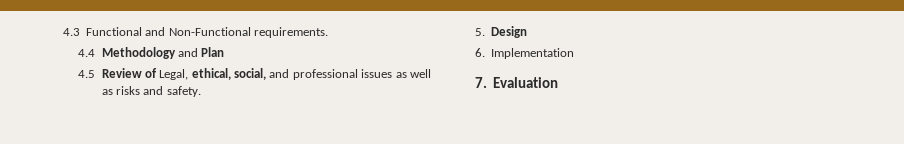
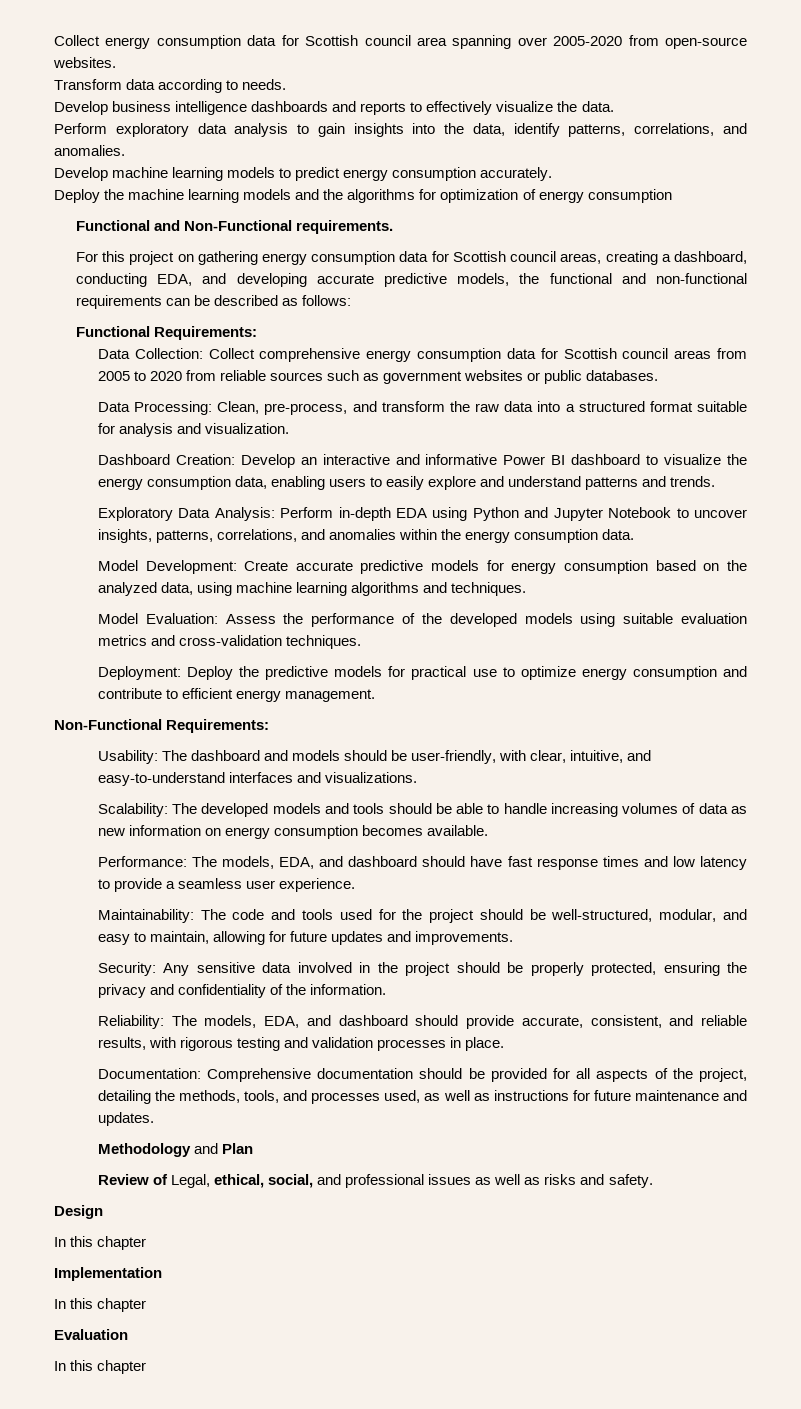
[62,27,329,38] [78,49,96,57] 4.3 Functional and Non-Functional requirements. // 4.4 -> [54,35,747,49] [53,57,116,68] [54,79,287,93] [54,101,614,115] [54,123,747,137] [54,145,125,156] [54,167,553,181] [54,189,672,203] [75,220,394,234] [75,251,748,265] [75,273,747,287] [75,295,352,309] [75,326,257,340] [97,348,748,362] [97,370,659,384] [97,401,747,415] [97,423,290,437] [97,454,747,468] [97,476,716,490] [97,507,747,521] [97,529,635,543] [97,560,747,574] [97,582,527,596] [97,613,748,627] [97,635,362,649] [97,666,747,680] [97,688,376,702] [54,719,270,733] [97,750,652,764] [97,772,418,786] [97,803,747,817] [97,825,489,839] [97,856,747,870] [97,878,356,892] [97,909,747,923] [97,931,514,945] [97,962,748,976] [97,984,387,998] [97,1015,747,1029] [97,1037,505,1051] [97,1068,748,1082] [97,1090,748,1104] [97,1112,154,1126] Collect energy consumption data for Scottish council area spanning over 2005-2020 from open-source websites. // Transform data according to needs. // Develop business intelligence dashboards and reports to effectively visualize the data. // Perform exploratory data analysis to gain insights into the data, identify patterns, correlations, and anomalies. // Develop machine learning models to predict energy consumption accurately. // Deploy the machine learning models and the algorithms for optimization of energy consumption // Functional and Non-Functional requirements. // For this project on gathering energy consumption data for Scottish council areas, creating a dashboard, conducting EDA, and developing accurate predictive models, the functional and non-functional requirements can be described as follows: // Functional Requirements: // Data Collection: Collect comprehensive energy consumption data for Scottish council areas from 2005 to 2020 from reliable sources such as government websites or public databases. // Data Processing: Clean, pre-process, and transform the raw data into a structured format suitable for analysis and visualization. // Dashboard Creation: Develop an interactive and informative Power BI dashboard to visualize the energy consumption data, enabling users to easily explore and understand patterns and trends. // Exploratory Data Analysis: Perform in-depth EDA using Python and Jupyter Notebook to uncover insights, patterns, correlations, and anomalies within the energy consumption data. // Model Development: Create accurate predictive models for energy consumption based on the analyzed data, using machine learning algorithms and techniques. // Model Evaluation: Assess the performance of the developed models using suitable evaluation metrics and cross-validation techniques. // Deployment: Deploy the predictive models for practical use to optimize energy consumption and contribute to efficient energy management. // Non-Functional Requirements: // Usability: The dashboard and models should be user-friendly, with clear, intuitive, and easy-to-understand interfaces and visualizations. // Scalability: The developed models and tools should be able to handle increasing volumes of data as new information on energy consumption becomes available. // Performance: The models, EDA, and dashboard should have fast response times and low latency to provide a seamless user experience. // Maintainability: The code and tools used for the project should be well-structured, modular, and easy to maintain, allowing for future updates and improvements. // Security: Any sensitive data involved in the project should be properly protected, ensuring the privacy and confidentiality of the information. // Reliability: The models, EDA, and dashboard should provide accurate, consistent, and reliable results, with rigorous testing and validation processes in place. // Documentation: Comprehensive documentation should be provided for all aspects of the project, detailing the methods, tools, and processes used, as well as instructions for future maintenance and updates. //
[78,70,96,78] 4.5 -> (253, 1148) none
[475,28,485,36] 5. -> (653, 1181) none
[475,48,575,59] [475,77,559,88] 6. Implementation // 7. Evaluation -> [54,1236,147,1250] [54,1267,162,1281] [54,1298,147,1312] [54,1329,128,1340] [54,1360,147,1374] In this chapter // Implementation // In this chapter // Evaluation // In this chapter

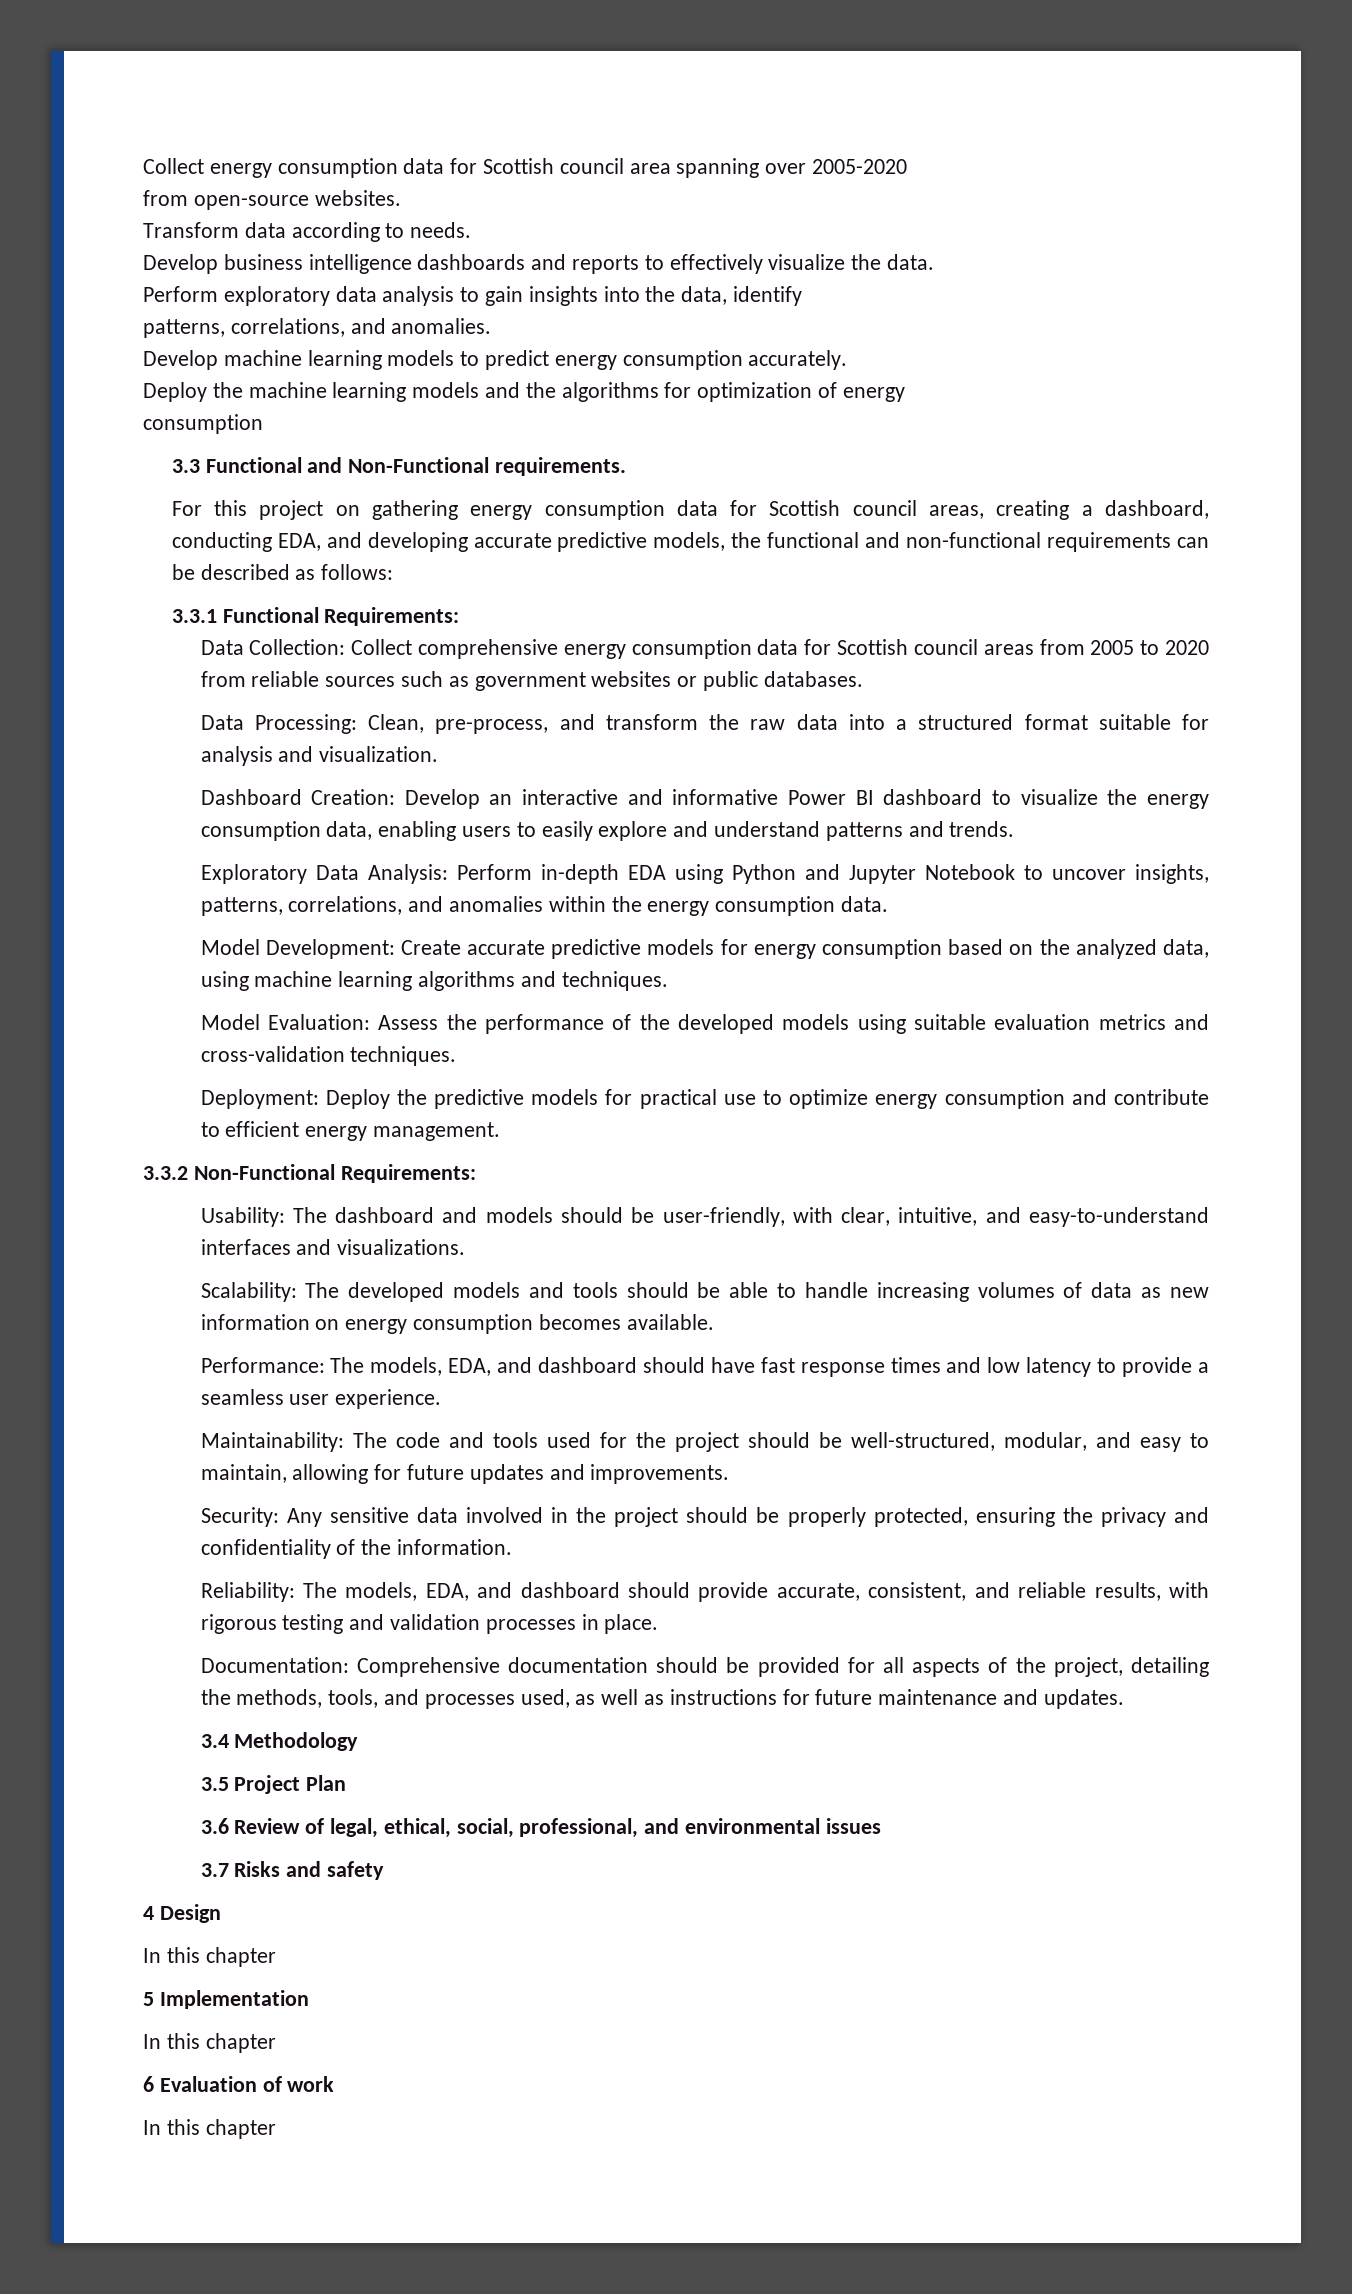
(623, 41) none -> (908, 166) //
(560, 130) none -> (803, 296) //
(584, 197) none -> (905, 394) //
(672, 196) none -> [171,459,200,473] 3.3
(352, 300) none -> [171,609,217,623] 3.3.1
(376, 695) none -> [143,1166,188,1180] 3.3.2
(154, 1119) none -> [200,1734,229,1748] 3.4
[193,1143,218,1154] and -> [200,1775,301,1794] // 3.5 Project
(253, 1148) none -> [200,1818,229,1834] 3.6
[170,1174,210,1188] Legal, -> [329,1818,378,1838] legal,
[317,1174,653,1188] and professional issues as well as risks and safety. // -> [519,1818,881,1838] [200,1861,384,1880] [143,1906,154,1920] professional, and environmental issues // 3.7 Risks and safety // 4
(147, 1243) none -> [143,1992,154,2006] 5
(147, 1305) none -> [143,2076,154,2092] 6
(128, 1334) none -> [262,2076,335,2092] of work

